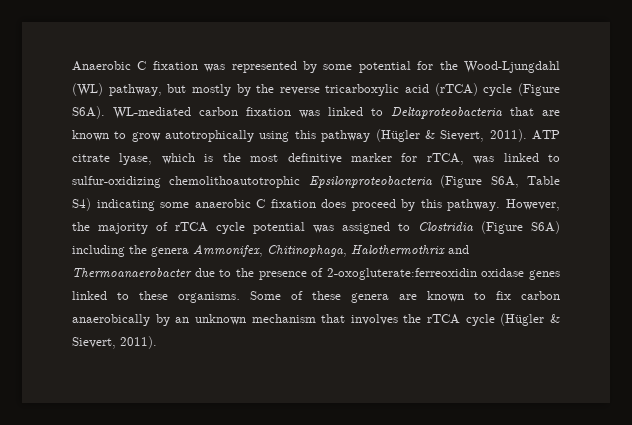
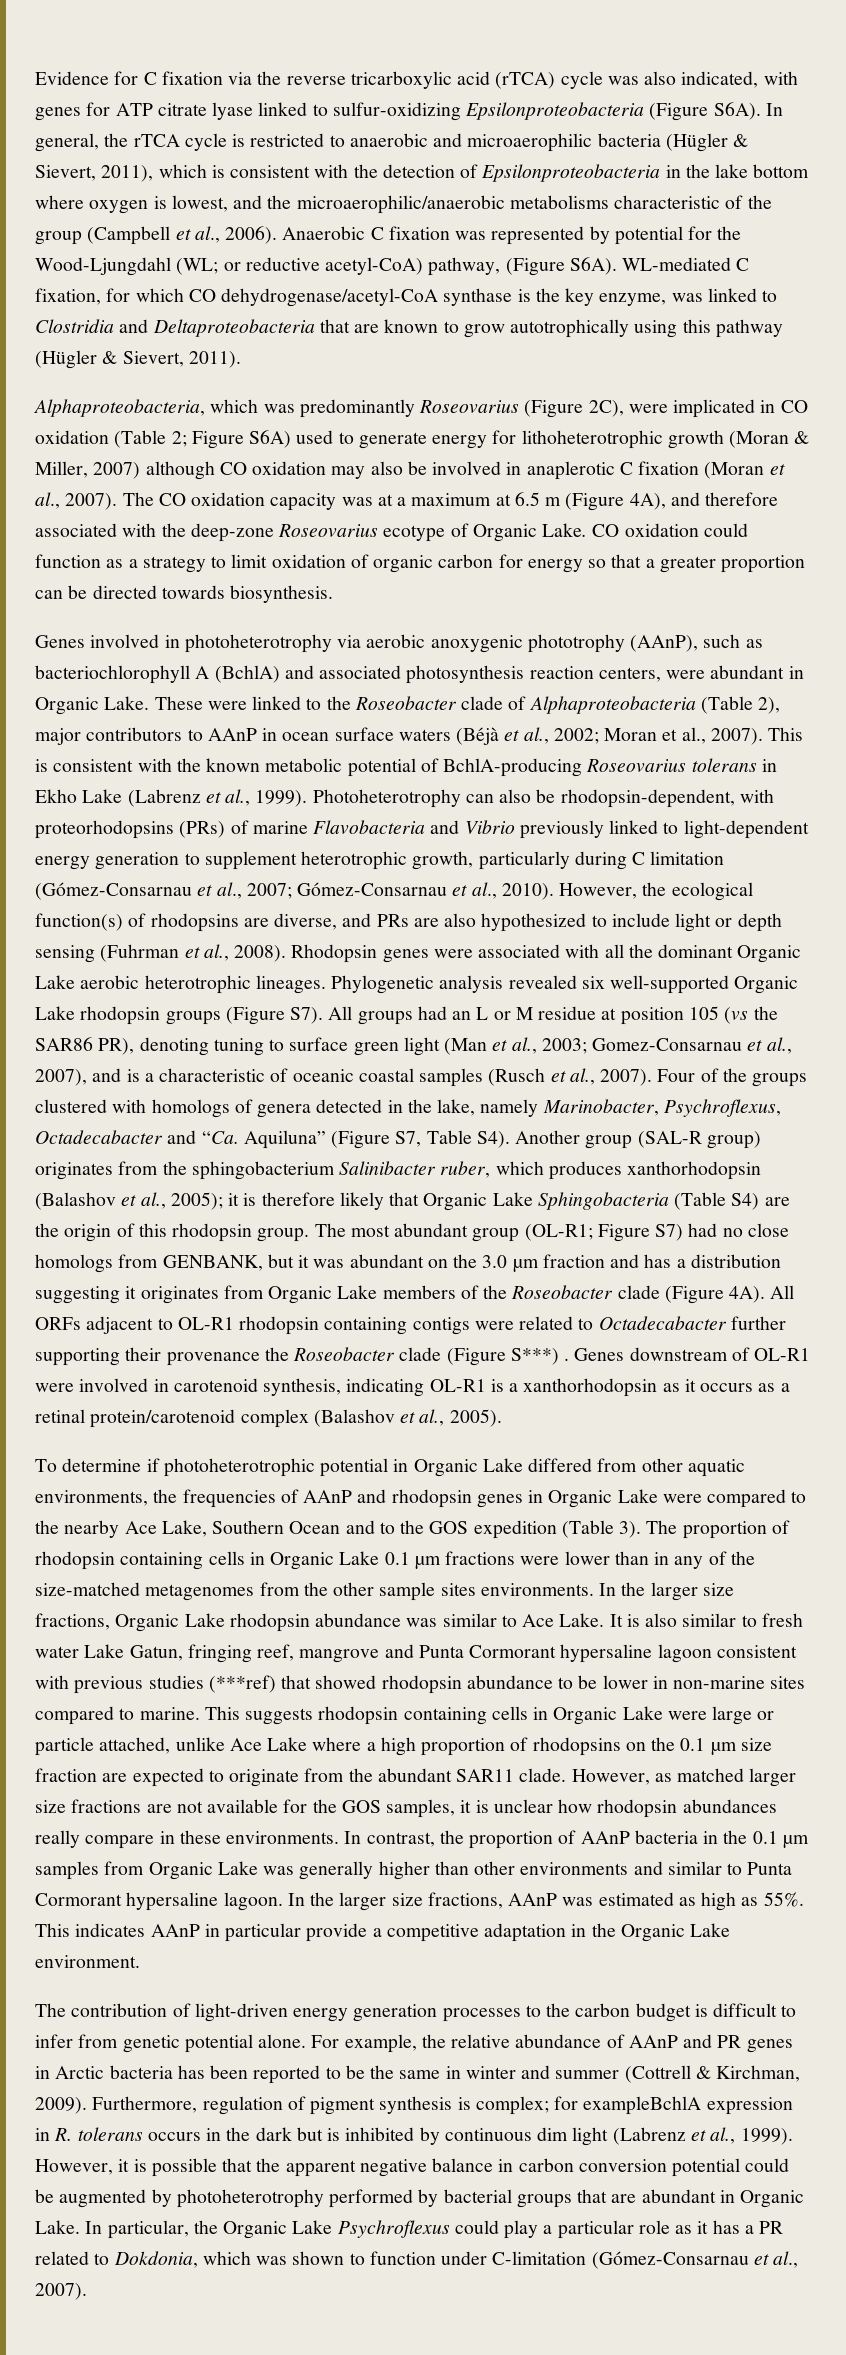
(72, 66) none -> [35,71,798,89] [35,102,783,121] [35,133,749,152] [35,164,810,182] [35,195,772,214] [35,226,278,245] Evidence for C fixation via the reverse tricarboxylic acid (rTCA) cycle was also indicated, with genes for ATP citrate lyase linked to sulfur-oxidizing Epsilonproteobacteria (Figure S6A). In general, the rTCA cycle is restricted to anaerobic and microaerophilic bacteria (Hügler & Sievert, 2011), which is consistent with the detection of Epsilonproteobacteria in the lake bottom where oxygen is lowest, and the microaerophilic/anaerobic metabolisms characteristic of the group (Campbell et al., 2006).
[323,64,353,70] some -> (610, 235) none
[72,83,560,96] [72,106,383,119] (WL) pathway, but mostly by the reverse tricarboxylic acid (rTCA) cycle (Figure S6A). WL-mediated carbon fixation was linked to -> [176,257,750,276] [35,288,778,307] [35,319,149,333] (WL; or reductive acetyl-CoA) pathway, (Figure S6A). WL-mediated C fixation, for which CO dehydrogenase/acetyl-CoA synthase is the key enzyme, was linked to Clostridia and
[532,130,560,140] [72,153,561,165] [72,175,560,188] [72,198,560,211] [72,221,560,234] [72,244,469,257] [72,268,560,280] [72,291,560,303] [72,313,560,326] [72,336,157,349] ATP citrate lyase, which is the most definitive marker for rTCA, was linked to sulfur-oxidizing chemolithoautotrophic Epsilonproteobacteria (Figure S6A, Table S4) indicating some anaerobic C fixation does proceed by this pathway. However, the majority of rTCA cycle potential was assigned to Clostridia (Figure S6A) including the genera Ammonifex, Chitinophaga, Halothermothrix and Thermoanaerobacter due to the presence of 2-oxogluterate:ferreoxidin oxidase genes linked to these organisms. Some of these genera are known to fix carbon anaerobically by an unknown mechanism that involves the rTCA cycle (Hügler & Sievert, 2011). -> [34,399,808,418] [35,430,810,449] [35,461,785,480] [35,492,779,511] [35,523,748,542] [35,554,806,573] [35,585,334,603] [35,634,763,653] [35,665,804,684] [35,696,781,715] [35,727,804,745] [35,758,777,777] [35,789,774,808] [35,820,809,839] [35,851,725,870] [35,882,753,901] [35,913,782,932] [35,944,802,963] [35,975,799,994] [35,1006,778,1025] [35,1037,792,1056] [35,1068,808,1087] [35,1099,781,1118] [35,1130,761,1149] [35,1161,762,1180] [35,1192,790,1211] [35,1223,789,1242] [35,1254,781,1273] [35,1285,795,1304] [35,1316,786,1335] [35,1347,811,1366] [35,1378,790,1397] [35,1409,502,1428] [35,1458,745,1477] [35,1489,807,1508] [35,1520,790,1539] [35,1551,755,1570] [35,1582,734,1601] [35,1613,803,1632] [35,1644,797,1663] [35,1675,806,1694] [35,1706,775,1725] [35,1737,772,1756] [35,1768,797,1787] [35,1799,777,1818] [35,1830,809,1849] [35,1861,793,1880] [35,1892,804,1911] [35,1923,731,1942] [35,1955,140,1968] [35,2003,797,2022] [35,2034,793,2053] [35,2065,801,2084] [35,2096,793,2115] [35,2127,793,2146] [35,2158,790,2177] [35,2189,805,2208] [35,2220,784,2239] [35,2251,799,2269] [35,2283,87,2300] // Alphaproteobacteria, which was predominantly Roseovarius (Figure 2C), were implicated in CO oxidation (Table 2; Figure S6A) used to generate energy for lithoheterotrophic growth (Moran & Miller, 2007) although CO oxidation may also be involved in anaplerotic C fixation (Moran et al., 2007). The CO oxidation capacity was at a maximum at 6.5 m (Figure 4A), and therefore associated with the deep-zone Roseovarius ecotype of Organic Lake. CO oxidation could function as a strategy to limit oxidation of organic carbon for energy so that a greater proportion can be directed towards biosynthesis. // Genes involved in photoheterotrophy via aerobic anoxygenic phototrophy (AAnP), such as bacteriochlorophyll A (BchlA) and associated photosynthesis reaction centers, were abundant in Organic Lake. These were linked to the Roseobacter clade of Alphaproteobacteria (Table 2), major contributors to AAnP in ocean surface waters (Béjà et al., 2002; Moran et al., 2007). This is consistent with the known metabolic potential of BchlA-producing Roseovarius tolerans in Ekho Lake (Labrenz et al., 1999). Photoheterotrophy can also be rhodopsin-dependent, with proteorhodopsins (PRs) of marine Flavobacteria and Vibrio previously linked to light-dependent energy generation to supplement heterotrophic growth, particularly during C limitation (Gómez-Consarnau et al., 2007; Gómez-Consarnau et al., 2010). However, the ecological function(s) of rhodopsins are diverse, and PRs are also hypothesized to include light or depth sensing (Fuhrman et al., 2008). Rhodopsin genes were associated with all the dominant Organic Lake aerobic heterotrophic lineages. Phylogenetic analysis revealed six well-supported Organic Lake rhodopsin groups (Figure S7). All groups had an L or M residue at position 105 (vs the SAR86 PR), denoting tuning to surface green light (Man et al., 2003; Gomez-Consarnau et al., 2007), and is a characteristic of oceanic coastal samples (Rusch et al., 2007). Four of the groups clustered with homologs of genera detected in the lake, namely Marinobacter, Psychroflexus, Octadecabacter and “Ca. Aquiluna” (Figure S7, Table S4). Another group (SAL-R group) originates from the sphingobacterium Salinibacter ruber, which produces xanthorhodopsin (Balashov et al., 2005); it is therefore likely that Organic Lake Sphingobacteria (Table S4) are the origin of this rhodopsin group. The most abundant group (OL-R1; Figure S7) had no close homologs from GENBANK, but it was abundant on the 3.0 µm fraction and has a distribution suggesting it originates from Organic Lake members of the Roseobacter clade (Figure 4A). All ORFs adjacent to OL-R1 rhodopsin containing contigs were related to Octadecabacter further supporting their provenance the Roseobacter clade (Figure S***) . Genes downstream of OL-R1 were involved in carotenoid synthesis, indicating OL-R1 is a xanthorhodopsin as it occurs as a retinal protein/carotenoid complex (Balashov et al., 2005). // To determine if photoheterotrophic potential in Organic Lake differed from other aquatic environments, the frequencies of AAnP and rhodopsin genes in Organic Lake were compared to the nearby Ace Lake, Southern Ocean and to the GOS expedition (Table 3). The proportion of rhodopsin containing cells in Organic Lake 0.1 µm fractions were lower than in any of the size-matched metagenomes from the other sample sites environments. In the larger size fractions, Organic Lake rhodopsin abundance was similar to Ace Lake. It is also similar to fresh water Lake Gatun, fringing reef, mangrove and Punta Cormorant hypersaline lagoon consistent with previous studies (***ref) that showed rhodopsin abundance to be lower in non-marine sites compared to marine. This suggests rhodopsin containing cells in Organic Lake were large or particle attached, unlike Ace Lake where a high proportion of rhodopsins on the 0.1 µm size fraction are expected to originate from the abundant SAR11 clade. However, as matched larger size fractions are not available for the GOS samples, it is unclear how rhodopsin abundances really compare in these environments. In contrast, the proportion of AAnP bacteria in the 0.1 µm samples from Organic Lake was generally higher than other environments and similar to Punta Cormorant hypersaline lagoon. In the larger size fractions, AAnP was estimated as high as 55%. This indicates AAnP in particular provide a competitive adaptation in the Organic Lake environment. // The contribution of light-driven energy generation processes to the carbon budget is difficult to infer from genetic potential alone. For example, the relative abundance of AAnP and PR genes in Arctic bacteria has been reported to be the same in winter and summer (Cottrell & Kirchman, 2009). Furthermore, regulation of pigment synthesis is complex; for exampleBchlA expression in R. tolerans occurs in the dark but is inhibited by continuous dim light (Labrenz et al., 1999). However, it is possible that the apparent negative balance in carbon conversion potential could be augmented by photoheterotrophy performed by bacterial groups that are abundant in Organic Lake. In particular, the Organic Lake Psychroflexus could play a particular role as it has a PR related to Dokdonia, which was shown to function under C-limitation (Gómez-Consarnau et al., 2007).

